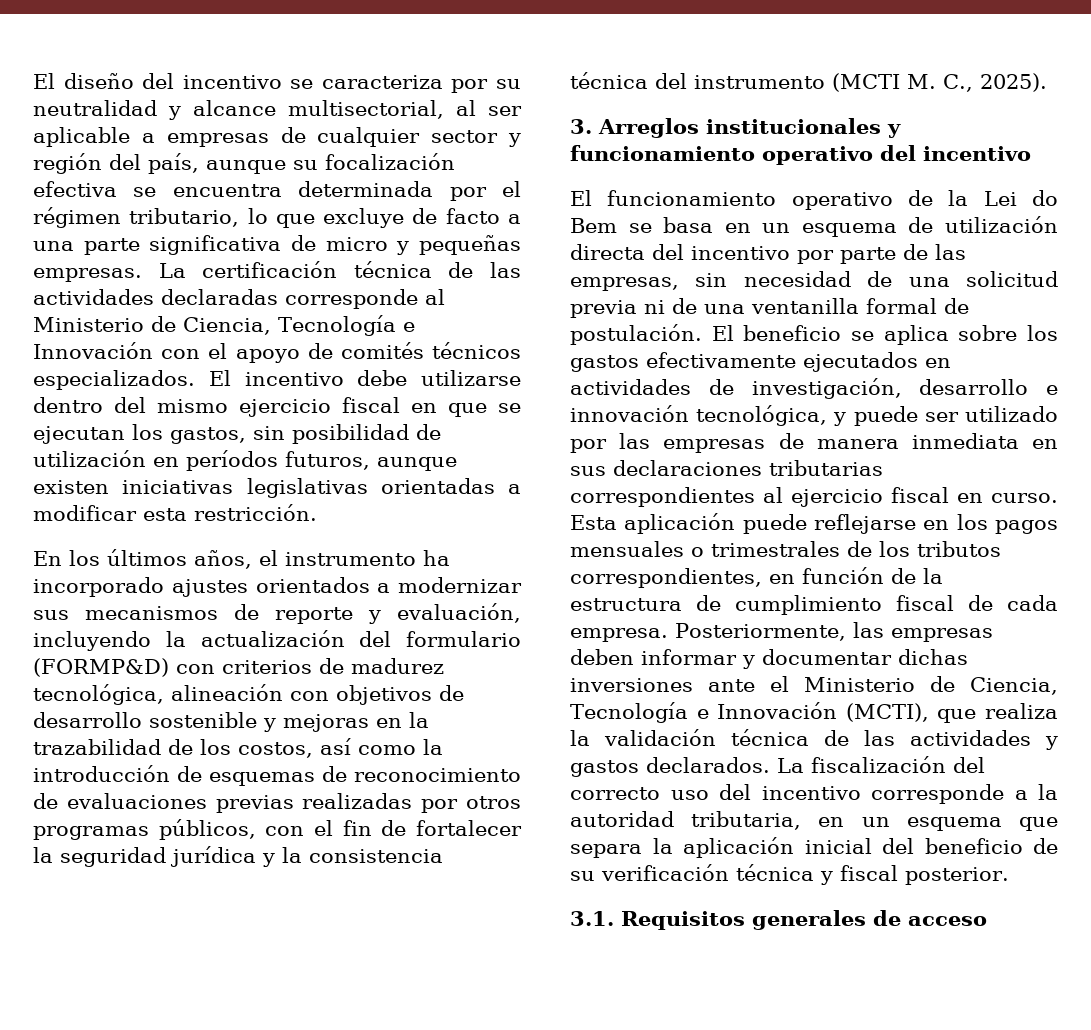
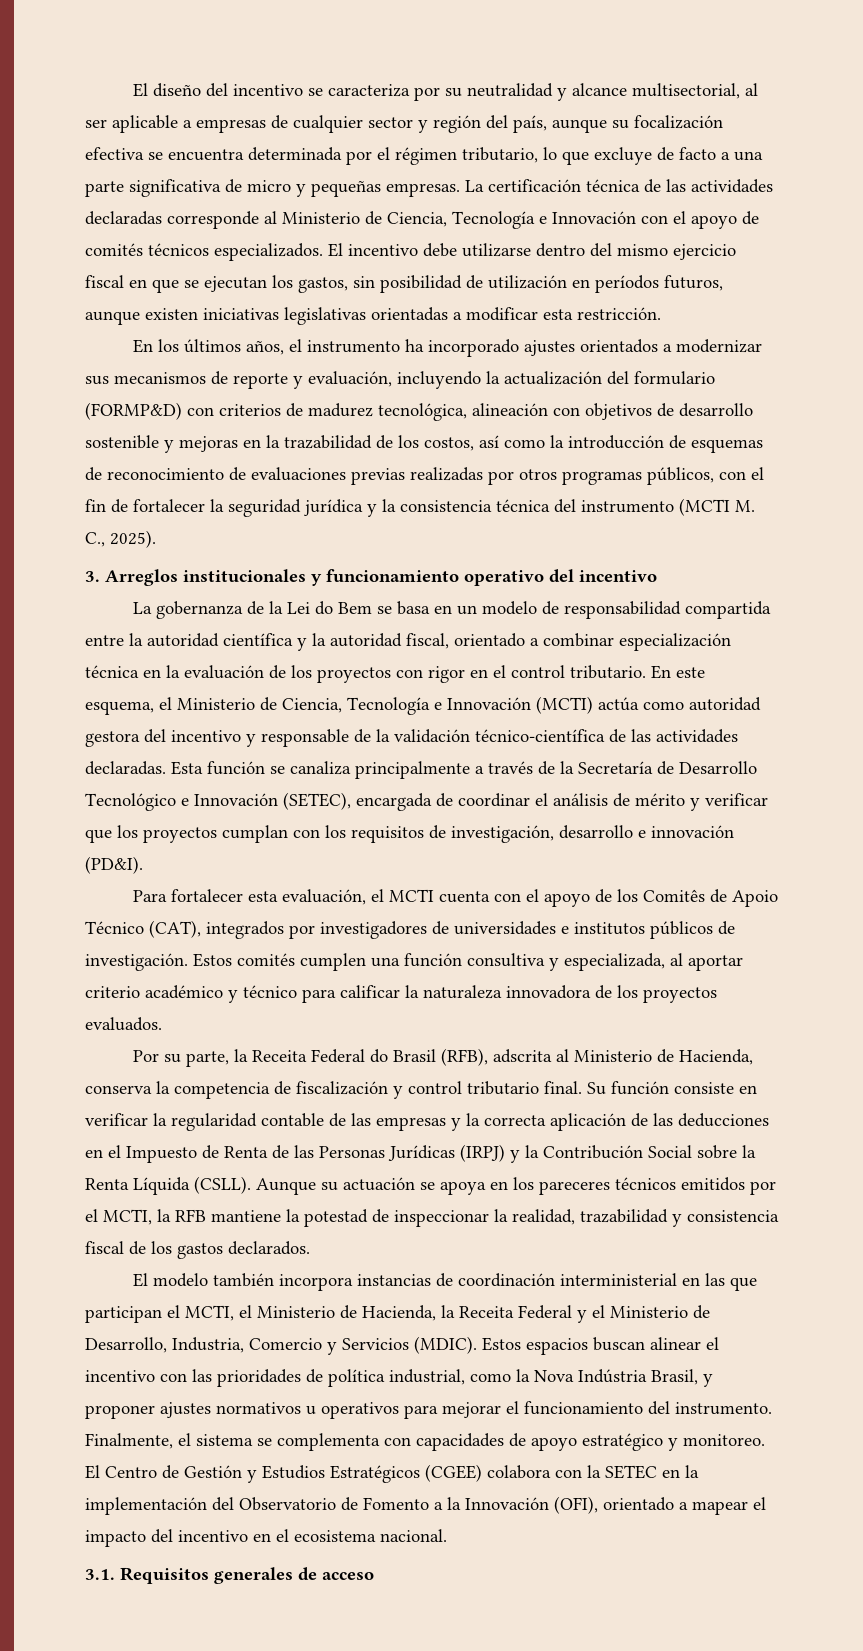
[570,190,893,210] El funcionamiento operativo -> [132,601,243,619] La gobernanza
[801,216,1058,237] [570,244,966,264] [570,271,1058,291] [570,298,969,318] [570,324,1058,345] [570,352,951,372] [570,378,1058,399] [570,405,1058,426] [570,433,1058,453] [570,460,883,476] [570,487,1058,507] [570,513,1058,534] [570,541,1001,557] [570,567,943,588] [570,595,1058,615] [570,622,993,642] [570,649,968,669] [570,678,755,692] esquema de utilización directa del incentivo por parte de las empresas, sin necesidad de una solicitud previa ni de una ventanilla formal de postulación. El beneficio se aplica sobre los gastos efectivamente ejecutados en actividades de investigación, desarrollo e innovación tecnológica, y puede ser utilizado por las empresas de manera inmediata en sus declaraciones tributarias correspondientes al ejercicio fiscal en curso. Esta aplicación puede reflejarse en los pagos mensuales o trimestrales de los tributos correspondientes, en función de la estructura de cumplimiento fiscal de cada empresa. Posteriormente, las empresas deben informar y documentar dichas inversiones ante -> [481,601,771,619] [85,633,731,651] [85,665,705,683] [85,701,154,715] modelo de responsabilidad compartida entre la autoridad científica y la autoridad fiscal, orientado a combinar especialización técnica en la evaluación de los proyectos con rigor en el control tributario. En este esquema,
[845,703,1058,723] (MCTI), que realiza -> [536,696,761,714] [85,729,371,747] (MCTI) actúa como autoridad gestora del incentivo y responsable de
[731,729,1058,750] [570,756,985,777] [570,784,1058,804] [570,811,1058,831] [570,837,1058,858] [570,864,1009,885] técnica de las actividades y gastos declarados. La fiscalización del correcto uso del incentivo corresponde a la autoridad tributaria, en un esquema que separa la aplicación inicial del beneficio de su verificación técnica y fiscal posterior. -> [475,729,738,743] [85,761,757,779] [85,792,768,811] [85,825,734,843] [85,856,143,874] [132,889,778,907] [85,920,735,939] [85,953,743,971] [85,985,717,1003] [85,1017,162,1031] [132,1048,753,1067] [85,1081,757,1099] [85,1113,769,1131] [85,1144,756,1163] [85,1176,776,1195] [85,1209,779,1227] [85,1241,310,1259] [132,1273,757,1291] [85,1305,710,1323] [85,1336,719,1355] [85,1369,713,1387] [85,1401,772,1419] [85,1433,765,1451] [85,1464,699,1483] [85,1496,766,1515] [85,1529,447,1547] técnico-científica de las actividades declaradas. Esta función se canaliza principalmente a través de la Secretaría de Desarrollo Tecnológico e Innovación (SETEC), encargada de coordinar el análisis de mérito y verificar que los proyectos cumplan con los requisitos de investigación, desarrollo e innovación (PD&I). // Para fortalecer esta evaluación, el MCTI cuenta con el apoyo de los Comitês de Apoio Técnico (CAT), integrados por investigadores de universidades e institutos públicos de investigación. Estos comités cumplen una función consultiva y especializada, al aportar criterio académico y técnico para calificar la naturaleza innovadora de los proyectos evaluados. // Por su parte, la Receita Federal do Brasil (RFB), adscrita al Ministerio de Hacienda, conserva la competencia de fiscalización y control tributario final. Su función consiste en verificar la regularidad contable de las empresas y la correcta aplicación de las deducciones en el Impuesto de Renta de las Personas Jurídicas (IRPJ) y la Contribución Social sobre la Renta Líquida (CSLL). Aunque su actuación se apoya en los pareceres técnicos emitidos por el MCTI, la RFB mantiene la potestad de inspeccionar la realidad, trazabilidad y consistencia fiscal de los gastos declarados. // El modelo también incorpora instancias de coordinación interministerial en las que participan el MCTI, el Ministerio de Hacienda, la Receita Federal y el Ministerio de Desarrollo, Industria, Comercio y Servicios (MDIC). Estos espacios buscan alinear el incentivo con las prioridades de política industrial, como la Nova Indústria Brasil, y proponer ajustes normativos u operativos para mejorar el funcionamiento del instrumento. Finalmente, el sistema se complementa con capacidades de apoyo estratégico y monitoreo. El Centro de Gestión y Estudios Estratégicos (CGEE) colabora con la SETEC en la implementación del Observatorio de Fomento a la Innovación (OFI), orientado a mapear el impacto del incentivo en el ecosistema nacional.

